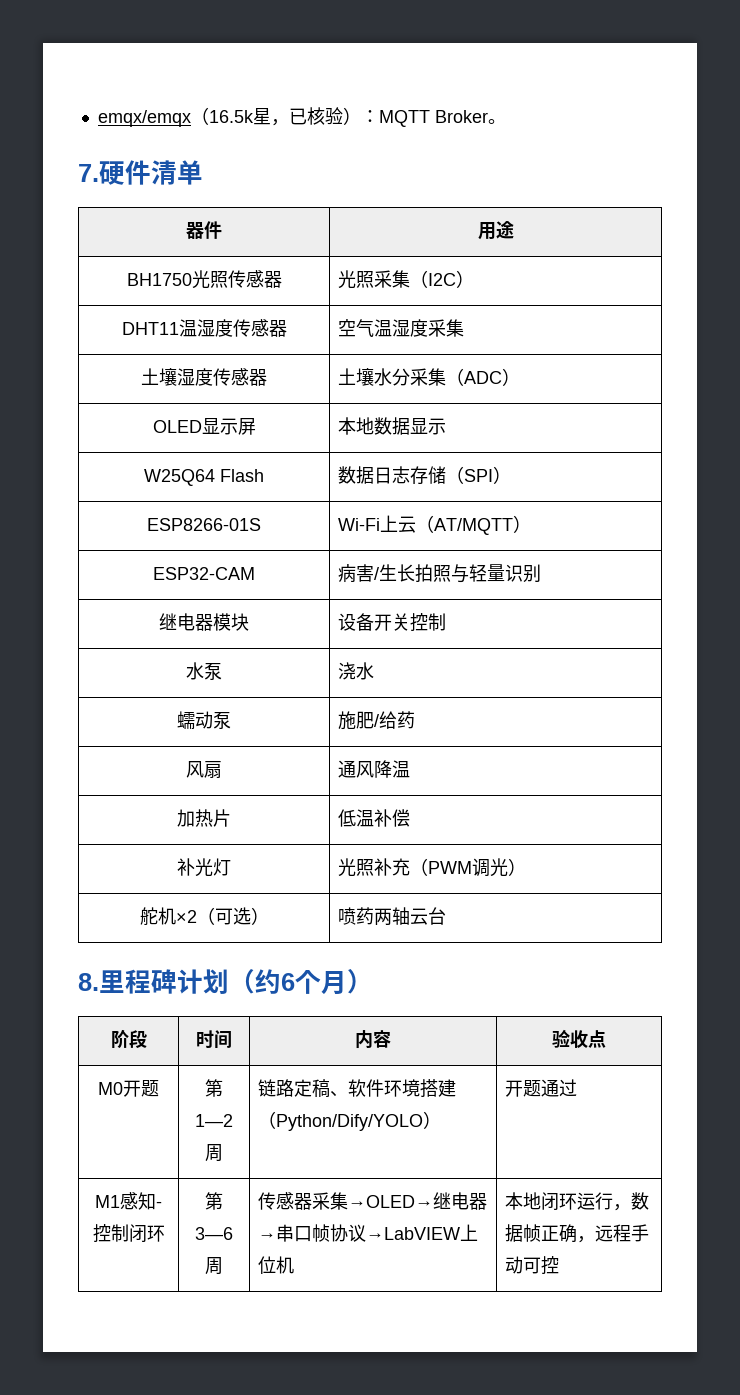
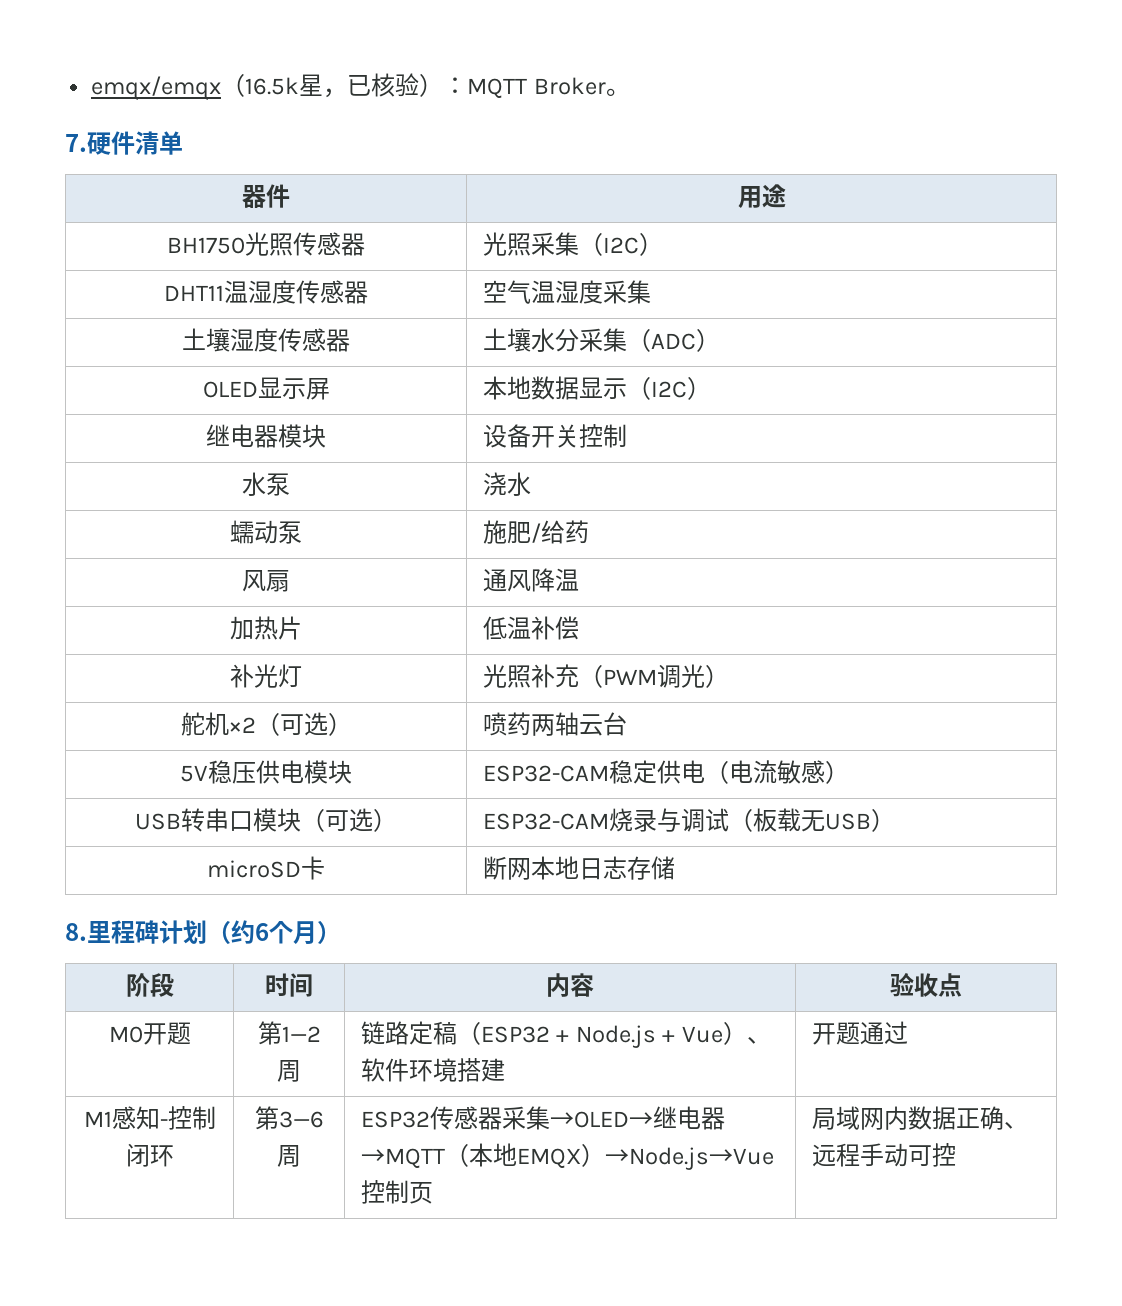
[144,469,264,486] [337,466,511,484] [147,518,261,531] [337,515,531,535] [153,567,255,580] [337,564,541,583] // W25Q64 Flash | 数据日志存储（SPI） // ESP8266-01S | Wi-Fi上云（AT/MQTT） // ESP32-CAM | 病害/生长拍照与轻量识别 -> [626,377,711,400] （I2C）
(446, 916) none -> [180,760,352,784] [482,760,849,784] [135,808,397,832] [482,808,895,832] [207,856,325,880] [482,856,675,880] // 5V稳压供电模块 | ESP32-CAM稳定供电（电流敏感） // USB转串口模块（可选） | ESP32-CAM烧录与调试（板载无USB） // microSD卡 | 断网本地日志存储
(330, 1088) none -> [456,1022,747,1048] （ESP32 + Node.js + Vue）
[257,1111,441,1131] （Python/Dify/YOLO） -> (505, 1070) none
(223, 1266) none -> [360,1111,430,1128] ESP32
[257,1224,478,1242] [257,1256,294,1274] [504,1192,649,1211] [504,1224,595,1243] →串口帧协议→LabVIEW上位机 | 本地闭环运行，数据帧正确， -> [360,1143,774,1170] [360,1180,433,1204] [811,1106,1028,1130] →MQTT（本地EMQX）→Node.js→Vue控制页 | 局域网内数据正确、

